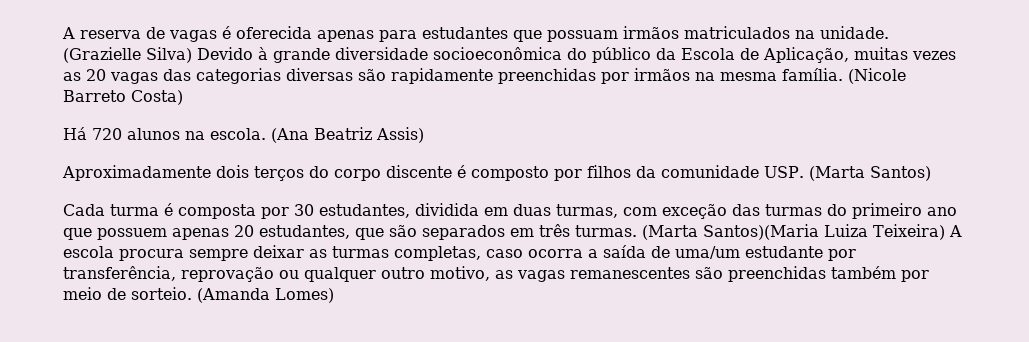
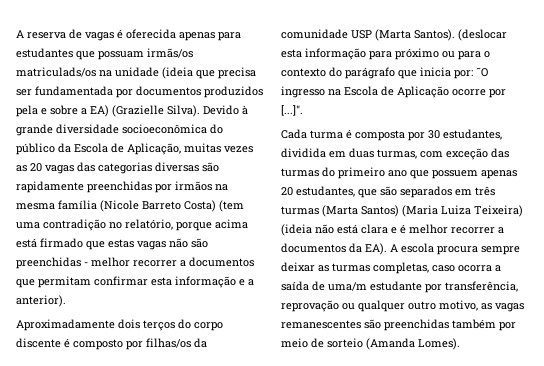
[623,26,889,39] [63,47,192,63] irmãos matriculados na unidade. (Grazielle Silva) -> [147,48,193,58] [16,67,256,79] [16,86,263,98] [16,105,200,117] irmãs/os matriculads/os na unidade (ideia que precisa ser fundamentada por documentos produzidos pela e sobre a EA) (Grazielle Silva).
[782,68,843,81] família. -> [58,200,97,210] família
[63,127,424,143] // Há 720 alunos na escola. (Ana Beatriz Assis) -> [219,200,244,212] [16,219,248,231] [16,238,208,250] [16,257,254,269] [16,276,254,288] [16,295,66,307] (tem uma contradição no relatório, porque acima está firmado que estas vagas não são preenchidas - melhor recorrer a documentos que permitam confirmar esta informação e a anterior).
[587,165,631,178] filhos -> [146,338,191,348] filhas/os
[764,166,931,181] USP. (Marta Santos) -> [351,29,507,41] [281,48,490,60] [281,67,488,79] [281,86,506,98] [281,105,303,116] USP (Marta Santos). (deslocar esta informação para próximo ou para o contexto do parágrafo que inicia por: ˜O ingresso na Escola de Aplicação ocorre por [...]".
[575,224,945,240] turmas. (Marta Santos)(Maria Luiza Teixeira) -> [281,205,523,217] [281,224,504,236] [281,243,387,255] turmas (Marta Santos) (Maria Luiza Teixeira) (ideia não está clara e é melhor recorrer a documentos da EA).
[675,246,740,259] uma/um -> [328,282,367,291] uma/m
[131,287,334,303] sorteio. (Amanda Lomes) -> [327,338,460,350] sorteio (Amanda Lomes).

